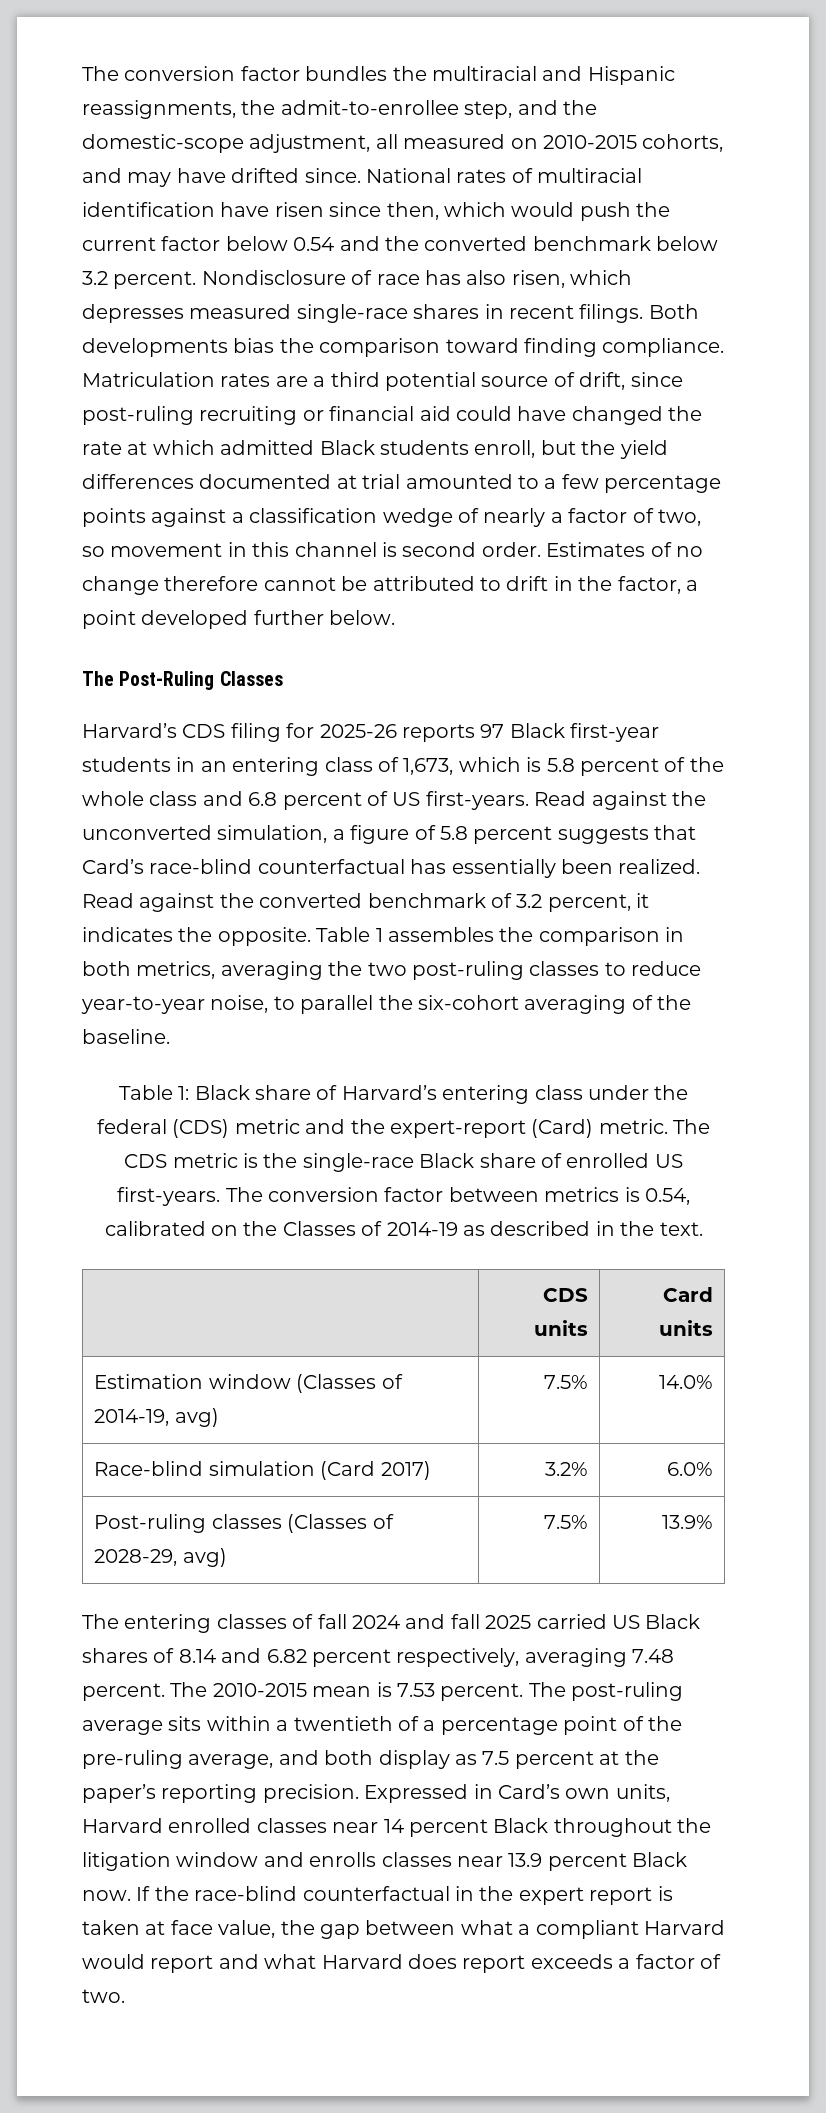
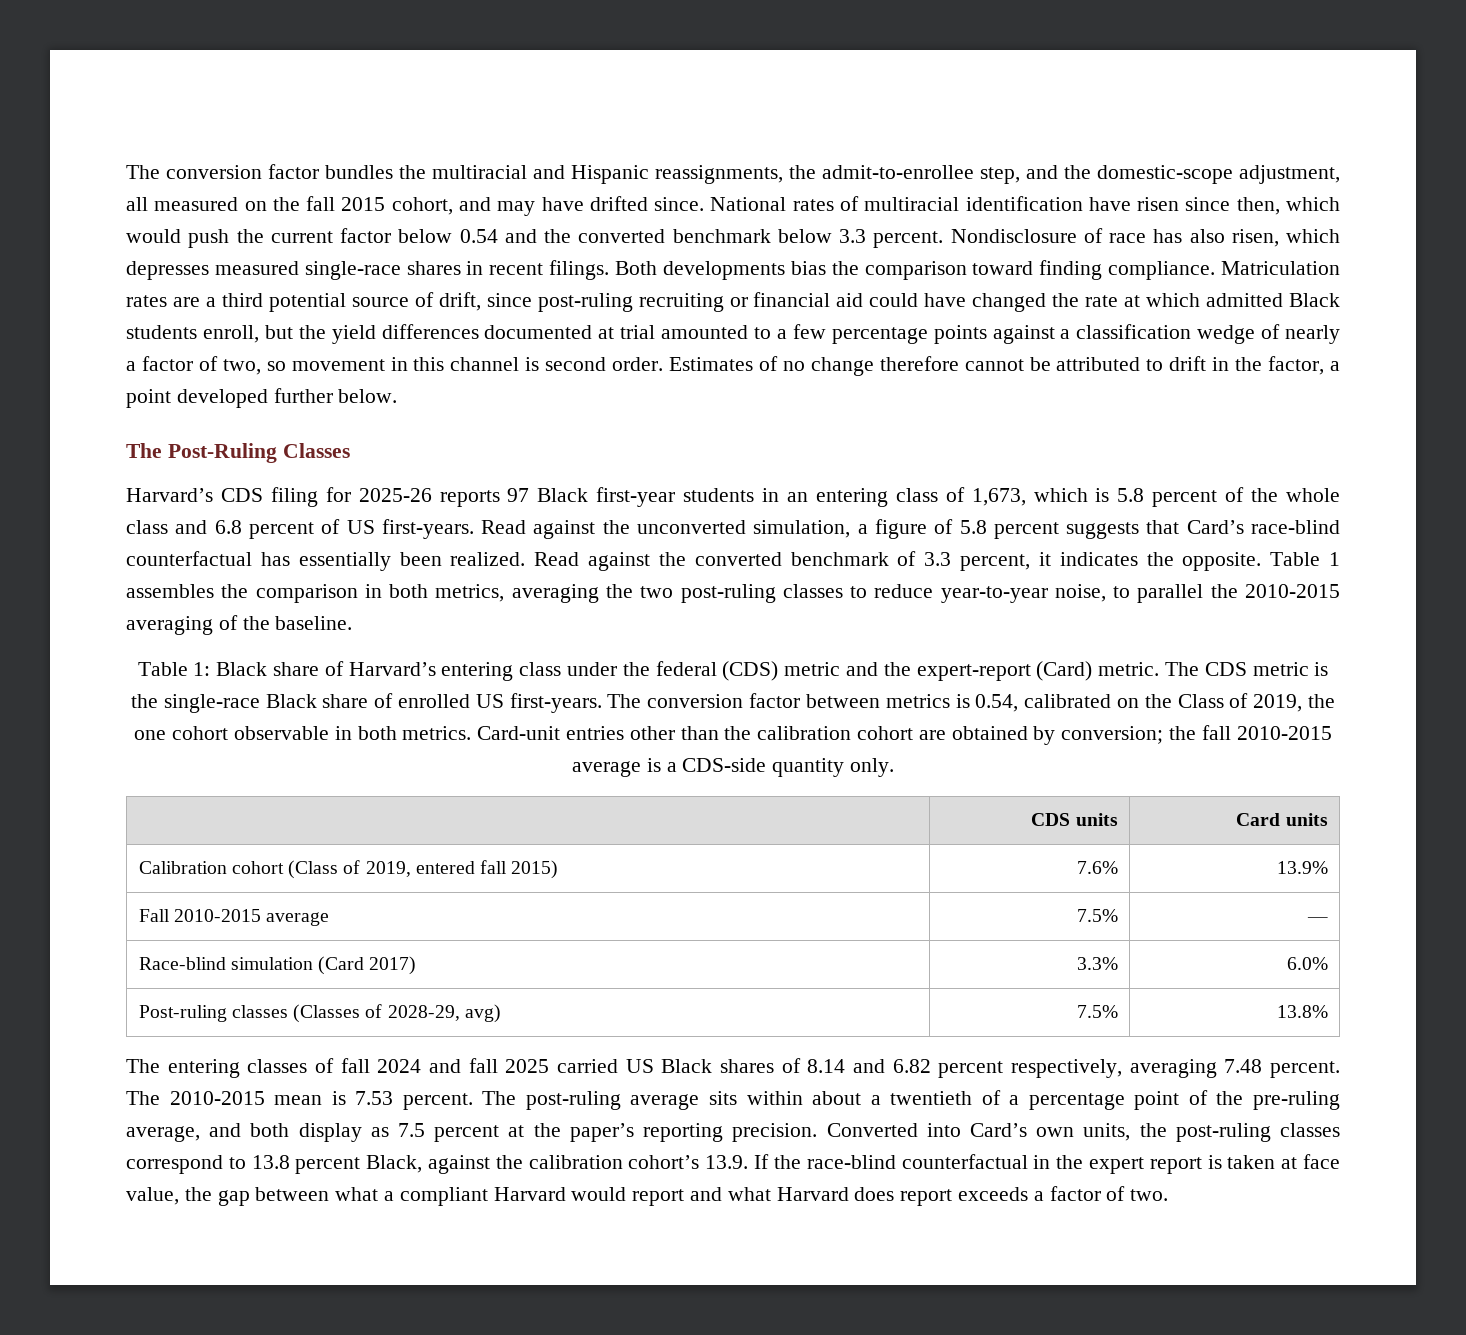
[542,134,724,152] 2010-2015 cohorts, -> [272,196,453,215] the fall 2015 cohort,
[82,271,108,285] 3.2 -> [839,229,866,243] 3.3
[516,894,543,908] 3.2 -> [924,552,952,566] 3.3
[418,995,519,1010] six-cohort -> [1245,584,1341,598] 2010-2015
[282,1221,703,1236] [542,1288,588,1302] [533,1320,588,1336] [662,1287,713,1302] [658,1320,713,1336] [94,1374,403,1393] [94,1408,219,1427] [543,1375,588,1389] [658,1375,713,1389] Classes of 2014-19 as described in the text. // | CDS units | Card units // Estimation window (Classes of 2014-19, avg) | 7.5% | 14.0% -> [1177,693,1335,712] [134,725,1332,745] [571,758,895,777] [1031,813,1118,826] [1236,813,1328,826] [138,860,559,879] [1076,861,1118,874] [1276,861,1328,874] [138,909,330,926] [1076,909,1118,922] [1306,917,1328,922] Class of 2019, the one cohort observable in both metrics. Card-unit entries other than the calibration cohort are obtained by conversion; the fall 2010-2015 average is a CDS-side quantity only. // | CDS units | Card units // Calibration cohort (Class of 2019, entered fall 2015) | 7.6% | 13.9% // Fall 2010-2015 average | 7.5% | —
[544,1462,588,1476] 3.2% -> [1076,957,1118,970] 3.3%
[661,1515,713,1529] 13.9% -> [1276,1005,1328,1018] 13.8%
(271, 1723) none -> [812,1091,862,1105] about
[364,1784,493,1803] Expressed in -> [826,1123,961,1137] Converted into
[82,1818,712,1837] [82,1852,688,1871] [82,1890,131,1901] Harvard enrolled classes near 14 percent Black throughout the litigation window and enrolls classes near 13.9 percent Black now. -> [1139,1123,1340,1142] [126,1155,749,1174] the post-ruling classes correspond to 13.8 percent Black, against the calibration cohort’s 13.9.

